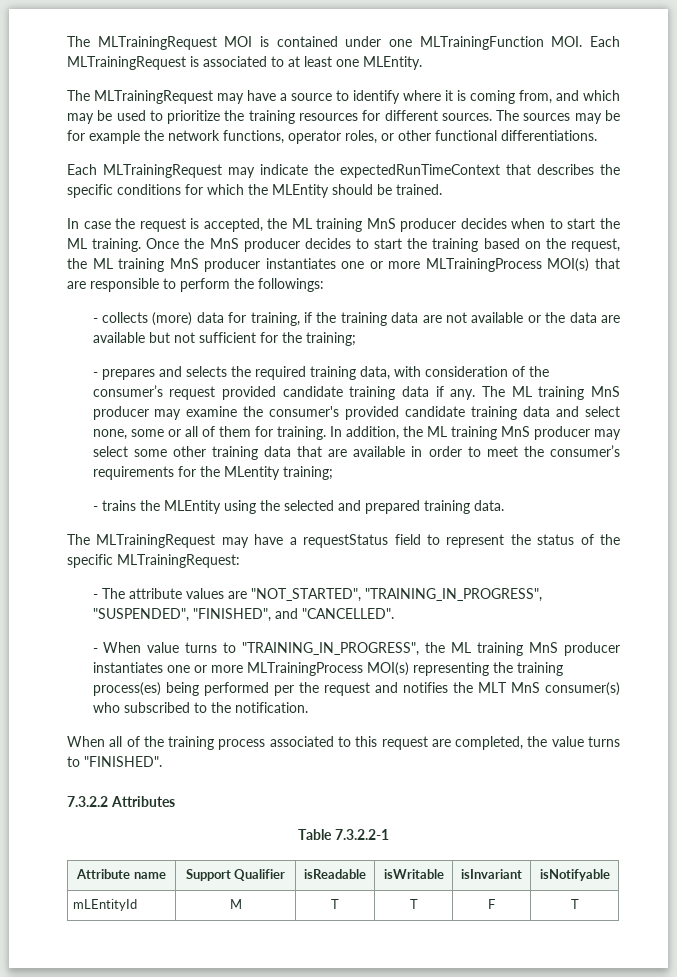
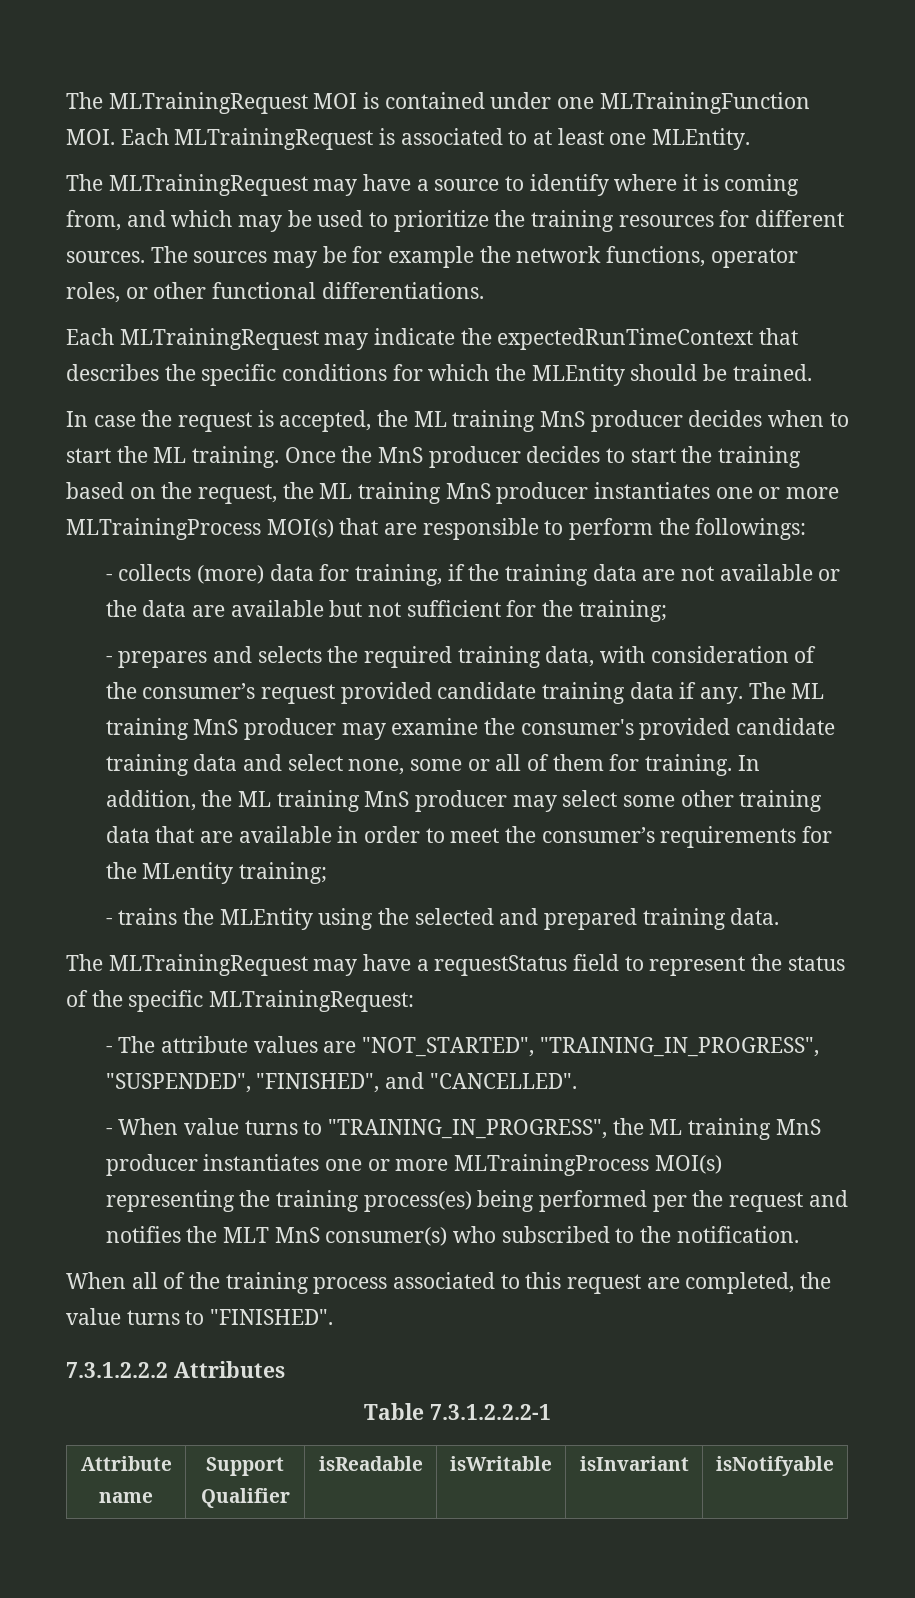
[67,796,108,807] 7.3.2.2 -> [66,1362,168,1378] 7.3.1.2.2.2
[335,829,389,840] 7.3.2.2-1 -> [429,1404,551,1420] 7.3.1.2.2.2-1
[73,899,138,911] [229,899,242,909] [331,899,339,909] [409,899,418,909] [488,899,495,909] [570,899,579,909] // mLEntityId | M | T | T | F | T -> (834, 1466) none

